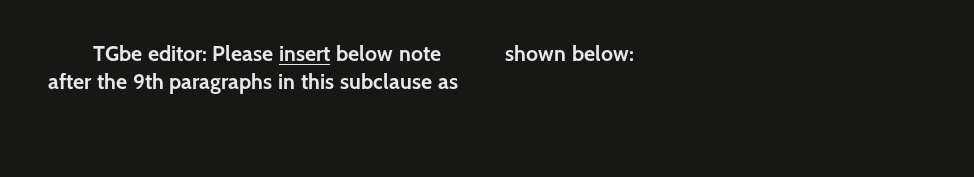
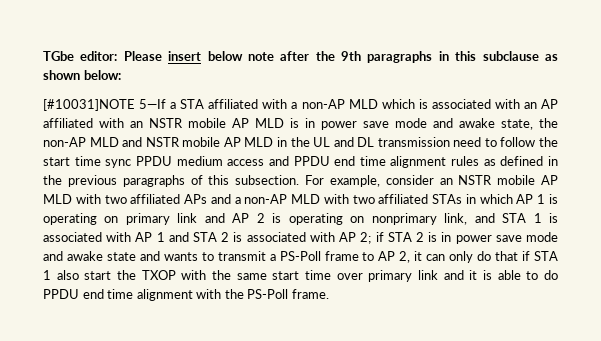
(634, 53) none -> [43,99,558,111] [43,118,558,130] [43,137,558,147] [43,156,559,168] [43,175,558,187] [43,194,558,204] [43,213,558,225] [43,232,559,244] [43,251,559,263] [43,270,559,282] [43,289,329,301] // [#10031]NOTE 5—If a STA affiliated with a non-AP MLD which is associated with an AP affiliated with an NSTR mobile AP MLD is in power save mode and awake state, the non-AP MLD and NSTR mobile AP MLD in the UL and DL transmission need to follow the start time sync PPDU medium access and PPDU end time alignment rules as defined in the previous paragraphs of this subsection. For example, consider an NSTR mobile AP MLD with two affiliated APs and a non-AP MLD with two affiliated STAs in which AP 1 is operating on primary link and AP 2 is operating on nonprimary link, and STA 1 is associated with AP 1 and STA 2 is associated with AP 2; if STA 2 is in power save mode and awake state and wants to transmit a PS-Poll frame to AP 2, it can only do that if STA 1 also start the TXOP with the same start time over primary link and it is able to do PPDU end time alignment with the PS-Poll frame.

